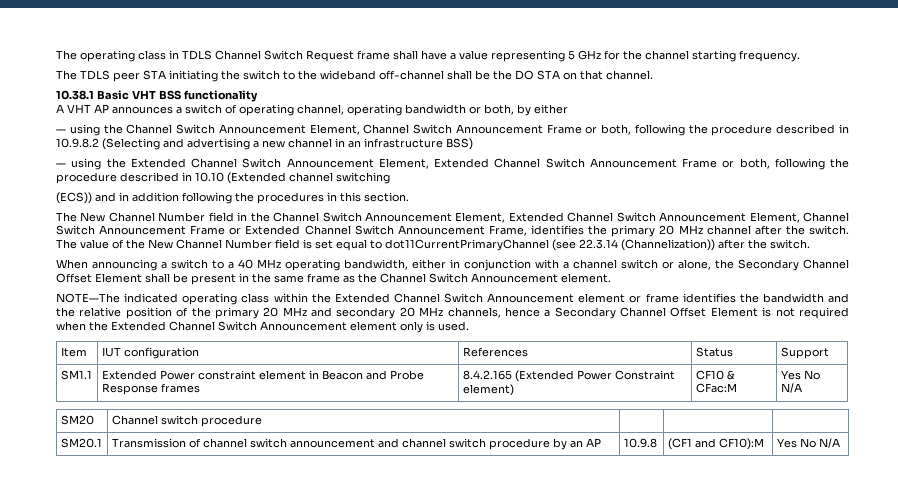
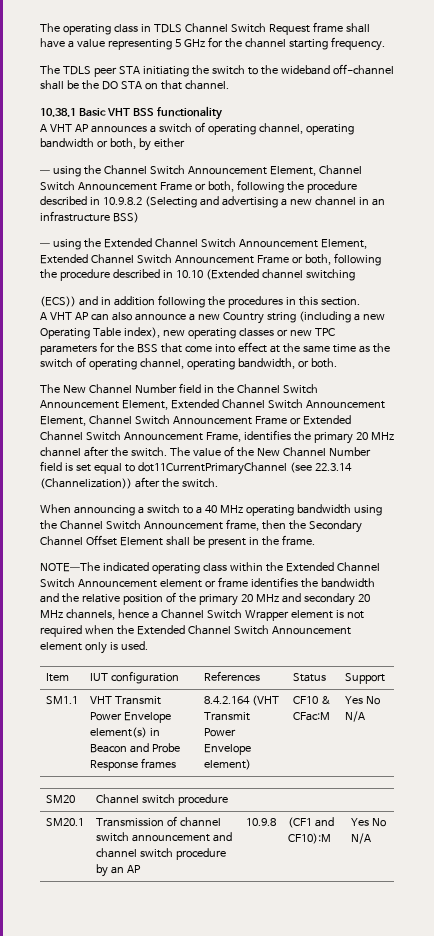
(409, 197) none -> [40,311,385,324] [40,327,335,339] [40,342,390,355] [40,357,337,370] // A VHT AP can also announce a new Country string (including a new Operating Table index), new operating classes or new TPC parameters for the BSS that come into effect at the same time as the switch of operating channel, operating bandwidth, or both.
[344,259,711,271] bandwidth, either in conjunction with a channel switch or alone, -> [296,504,382,516] [40,519,286,531] bandwidth using the Channel Switch Announcement frame, then
[274,273,611,283] same frame as the Channel Switch Announcement element. -> [281,535,315,546] frame.
[554,307,758,319] Secondary Channel Offset Element -> [160,609,333,621] Channel Switch Wrapper element
[101,370,306,380] Extended Power constraint element -> [89,696,161,705] [89,712,171,723] [89,727,147,738] VHT Transmit Power Envelope element(s)
[462,370,675,382] 8.4.2.165 (Extended Power Constraint -> [203,695,279,706] [203,712,250,721] [203,728,236,737] [203,744,251,755] 8.4.2.164 (VHT Transmit Power Envelope

